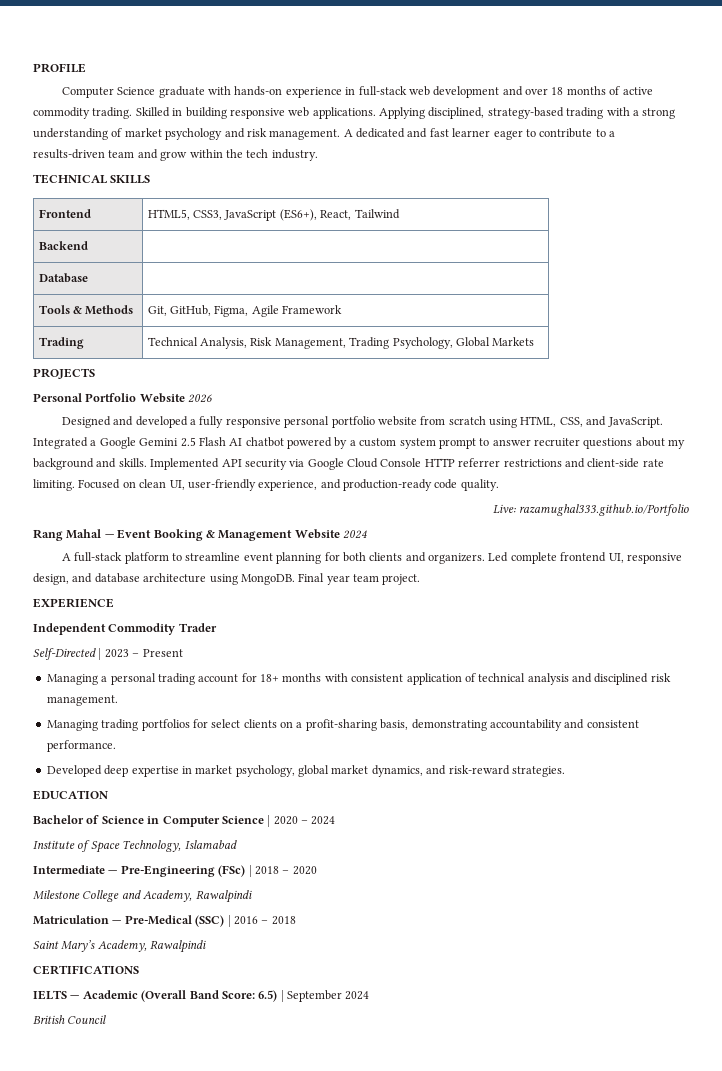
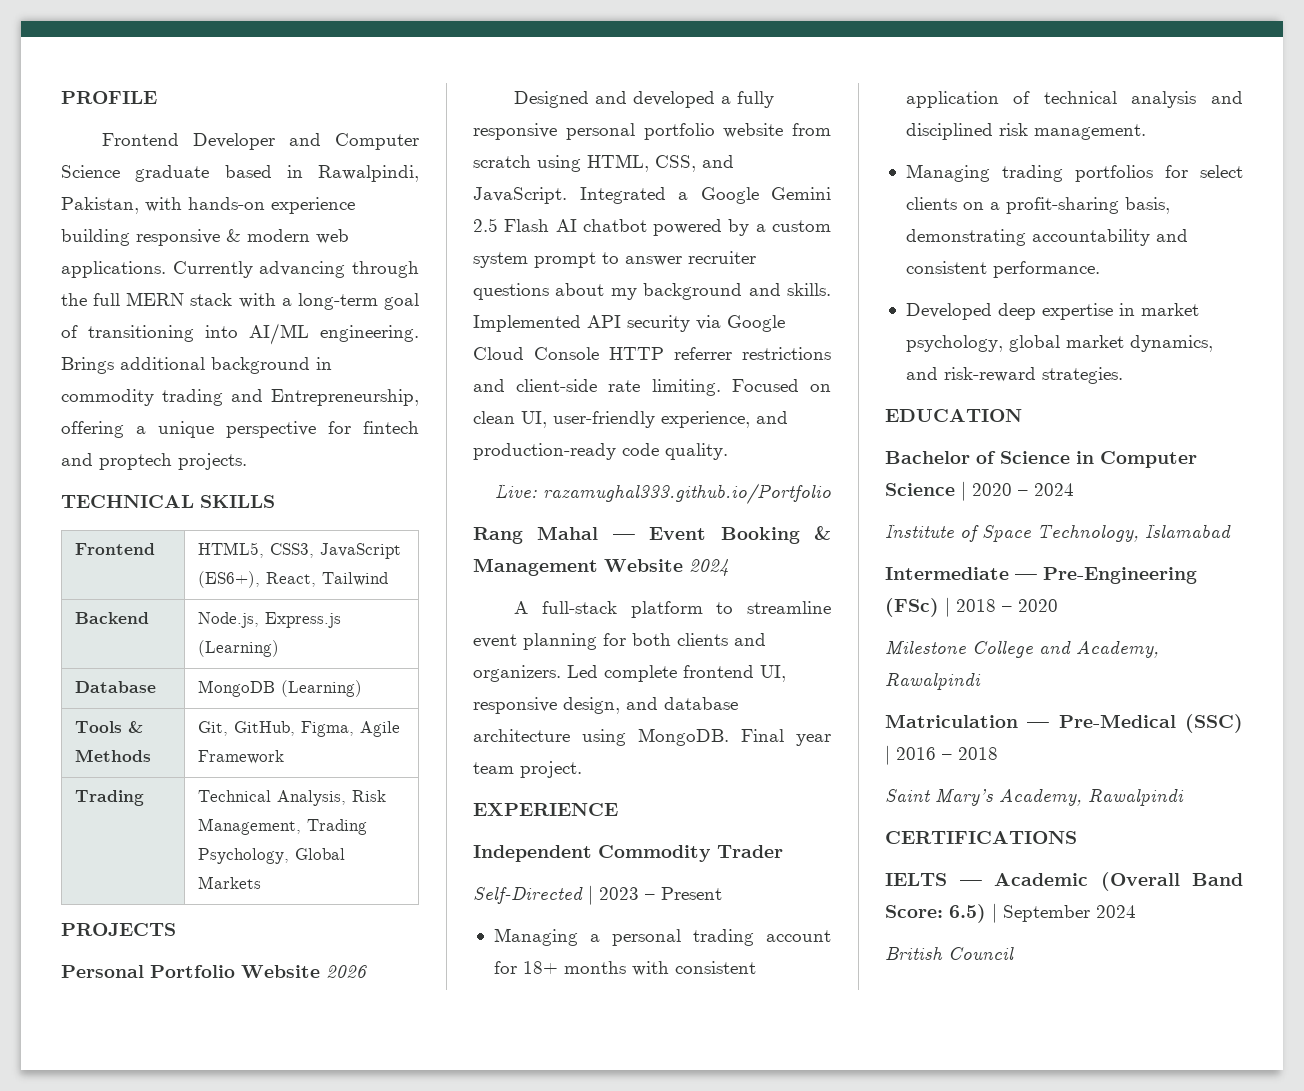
[61,86,653,98] [33,107,676,119] [33,128,615,140] [33,149,318,161] Computer Science graduate with hands-on experience in full-stack web development and over 18 months of active commodity trading. Skilled in building responsive web applications. Applying disciplined, strategy-based trading with a strong understanding of market psychology and risk management. A dedicated and fast learner eager to contribute to a results-driven team and grow within the tech industry. -> [102,133,419,150] [61,165,419,182] [61,197,355,214] [61,229,349,246] [61,261,420,278] [61,292,420,310] [61,323,419,345] [61,357,332,374] [61,389,419,406] [61,421,419,438] [61,453,247,470] Frontend Developer and Computer Science graduate based in Rawalpindi, Pakistan, with hands-on experience building responsive & modern web applications. Currently advancing through the full MERN stack with a long-term goal of transitioning into AI/ML engineering. Brings additional background in commodity trading and Entrepreneurship, offering a unique perspective for fintech and proptech projects.
(88, 245) none -> [198,612,342,628] [198,640,280,657] Node.js, Express.js (Learning)
(88, 278) none -> [198,680,363,697] MongoDB (Learning)

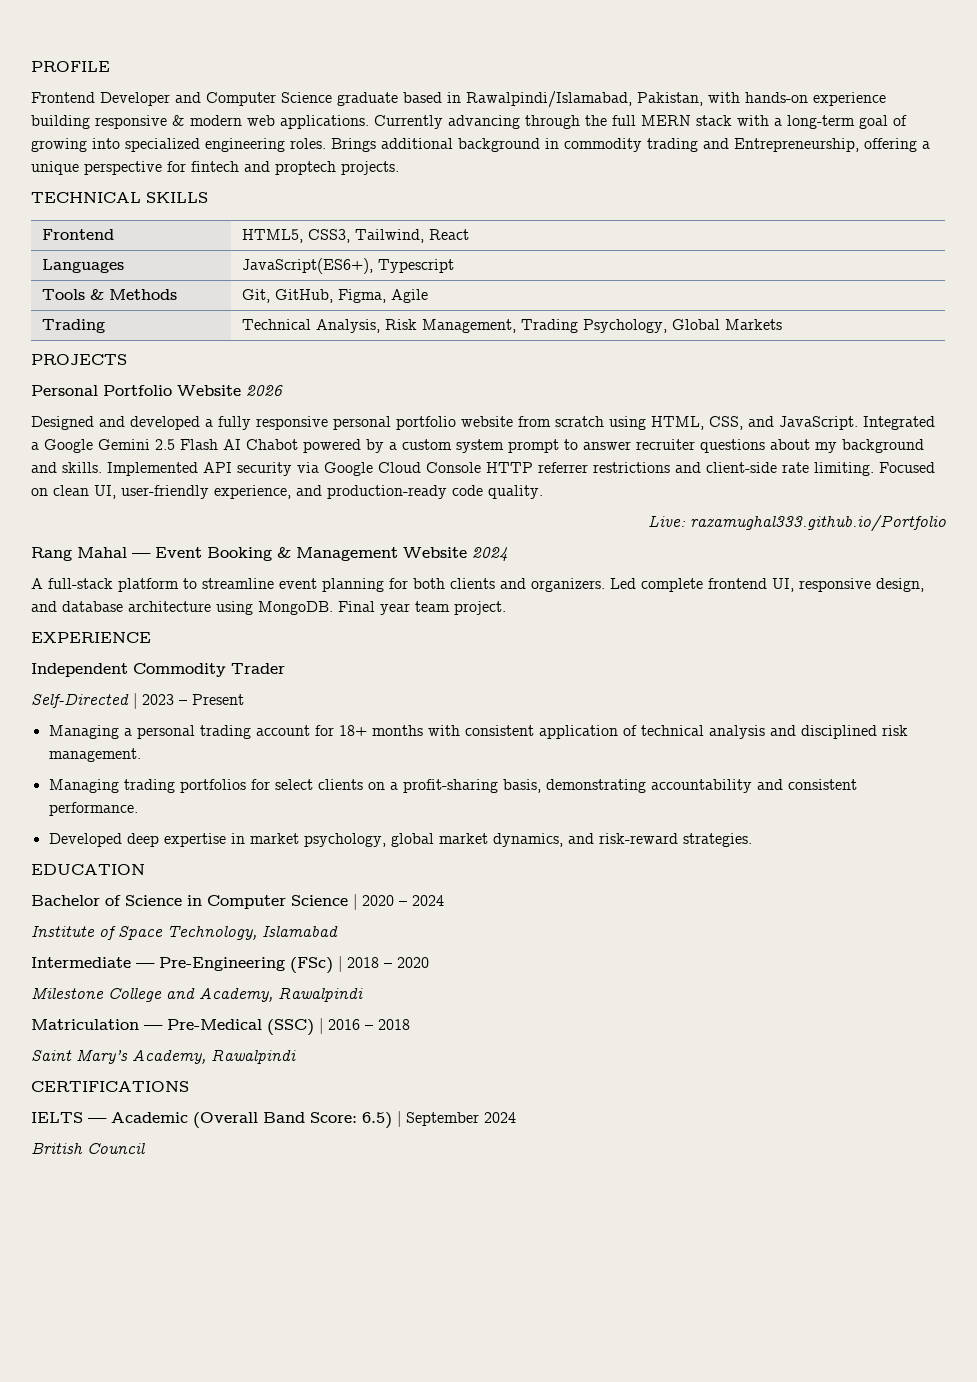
[318,165,419,182] Rawalpindi, -> [466,91,632,108] Rawalpindi/Islamabad,
[88,323,419,345] transitioning into AI/ML engineering. -> [31,138,326,152] growing into specialized engineering roles.
[320,543,402,559] [198,571,389,588] [75,612,150,624] [198,612,342,628] [198,640,280,657] [75,681,157,693] [198,680,363,697] JavaScript (ES6+), React, Tailwind // Backend | Node.js, Express.js (Learning) // Database | MongoDB (Learning) -> [354,229,469,243] [41,259,124,273] [241,258,454,274] Tailwind, React // Languages | JavaScript(ES6+), Typescript
[198,750,285,764] Framework -> (428, 296) none
[582,219,647,232] chatbot -> [246,439,298,450] Chabot

